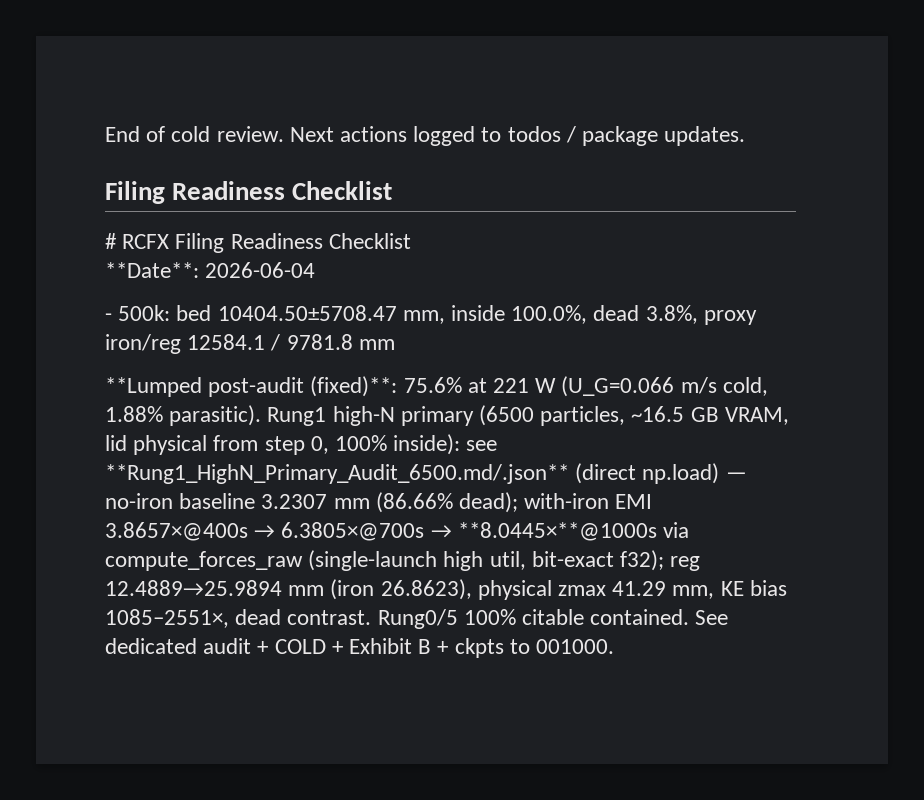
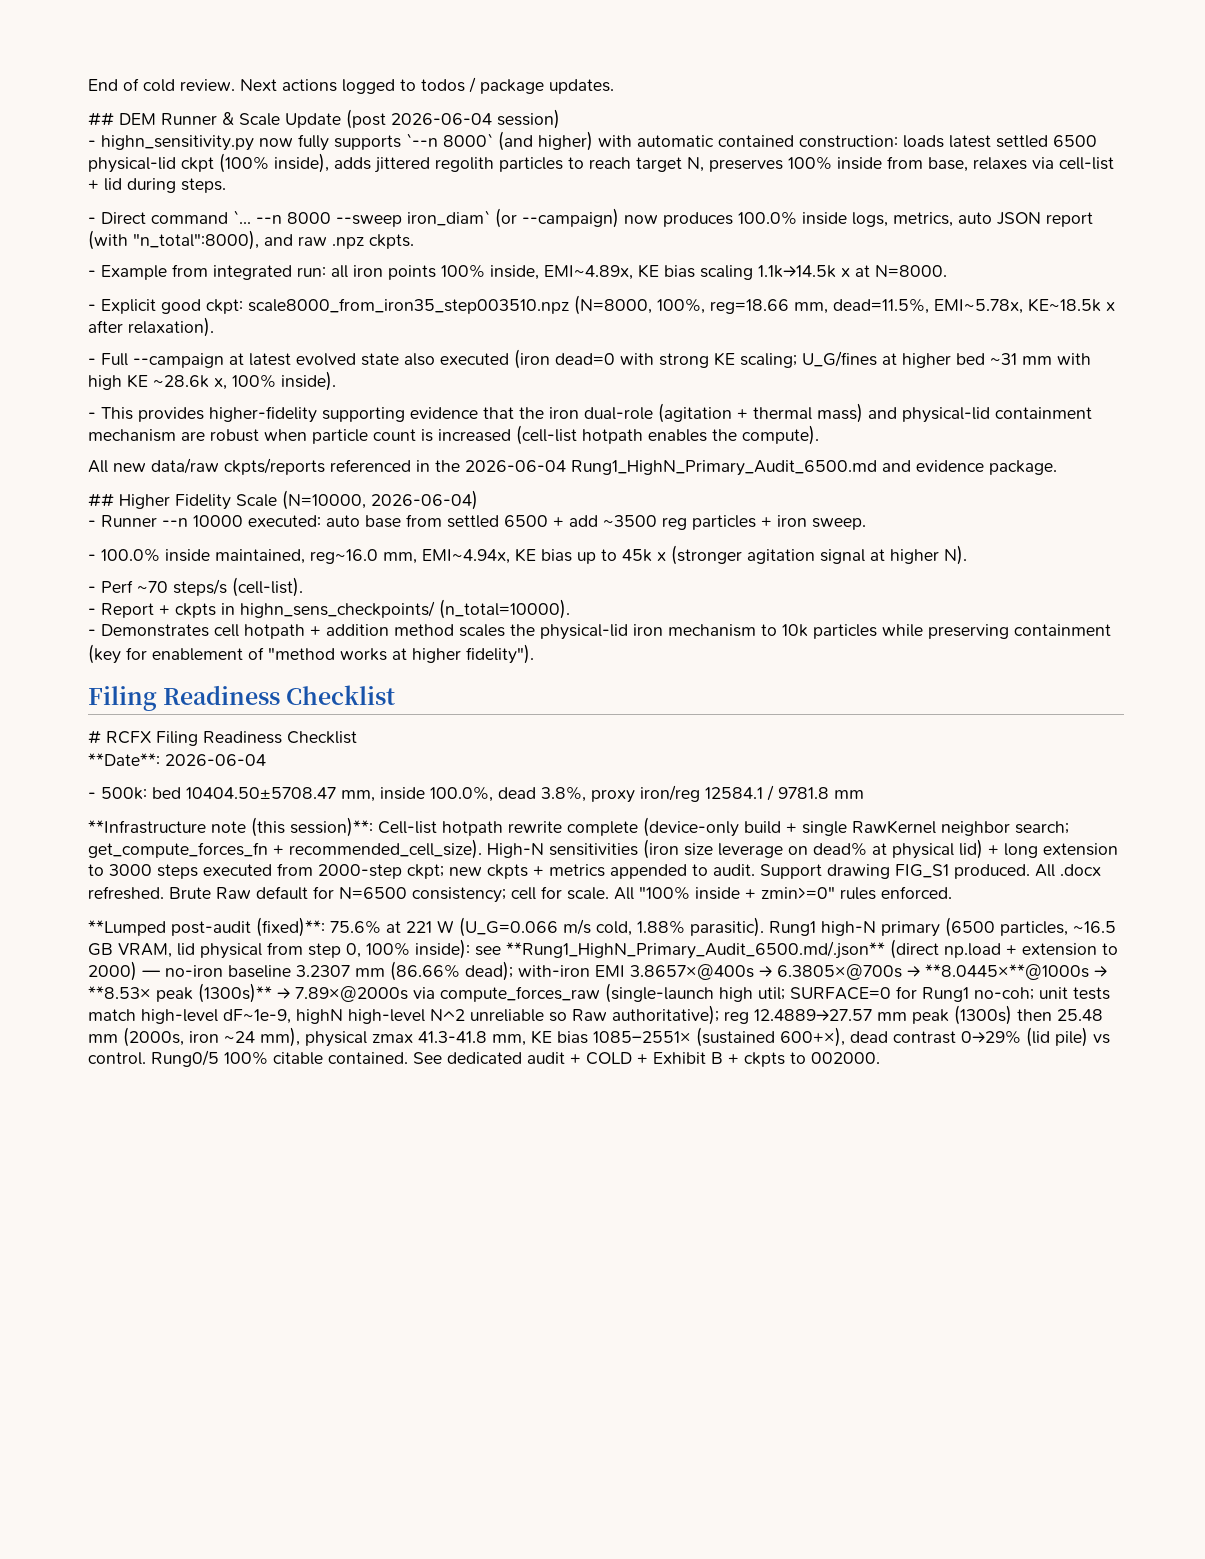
(746, 136) none -> [88,109,560,129] [88,131,1097,151] [88,153,1114,173] [88,178,226,193] [88,208,1093,228] [88,230,414,250] [88,264,947,280] [88,295,1115,315] [88,317,214,337] [88,349,1091,369] [88,371,336,391] [88,403,1092,423] [88,425,819,445] [88,458,1057,476] [88,490,478,510] [88,514,866,530] [88,545,967,565] [88,577,303,597] [88,599,570,619] [88,624,1111,640] [88,644,534,664] // ## DEM Runner & Scale Update (post 2026-06-04 session) // - highn_sensitivity.py now fully supports `--n 8000` (and higher) with automatic contained construction: loads latest settled 6500 physical-lid ckpt (100% inside), adds jittered regolith particles to reach target N, preserves 100% inside from base, relaxes via cell-list + lid during steps. // - Direct command `... --n 8000 --sweep iron_diam` (or --campaign) now produces 100.0% inside logs, metrics, auto JSON report (with "n_total":8000), and raw .npz ckpts. // - Example from integrated run: all iron points 100% inside, EMI~4.89x, KE bias scaling 1.1k→14.5k x at N=8000. // - Explicit good ckpt: scale8000_from_iron35_step003510.npz (N=8000, 100%, reg=18.66 mm, dead=11.5%, EMI~5.78x, KE~18.5k x after relaxation). // - Full --campaign at latest evolved state also executed (iron dead=0 with strong KE scaling; U_G/fines at higher bed ~31 mm with high KE ~28.6k x, 100% inside). // - This provides higher-fidelity supporting evidence that the iron dual-role (agitation + thermal mass) and physical-lid containment mechanism are robust when particle count is increased (cell-list hotpath enables the compute). // All new data/raw ckpts/reports referenced in the 2026-06-04 Rung1_HighN_Primary_Audit_6500.md and evidence package. // ## Higher Fidelity Scale (N=10000, 2026-06-04) // - Runner --n 10000 executed: auto base from settled 6500 + add ~3500 reg particles + iron sweep. // - 100.0% inside maintained, reg~16.0 mm, EMI~4.94x, KE bias up to 45k x (stronger agitation signal at higher N). // - Perf ~70 steps/s (cell-list). // - Report + ckpts in highn_sens_checkpoints/ (n_total=10000). // - Demonstrates cell hotpath + addition method scales the physical-lid iron mechanism to 10k particles while preserving containment (key for enablement of "method works at higher fidelity").
(395, 344) none -> [88,817,1069,837] [88,839,1118,859] [88,863,1101,879] [88,886,952,903] // **Infrastructure note (this session)**: Cell-list hotpath rewrite complete (device-only build + single RawKernel neighbor search; get_compute_forces_fn + recommended_cell_size). High-N sensitivities (iron size leverage on dead% at physical lid) + long extension to 3000 steps executed from 2000-step ckpt; new ckpts + metrics appended to audit. Support drawing FIG_S1 produced. All .docx refreshed. Brute Raw default for N=6500 consistency; cell for scale. All "100% inside + zmin>=0" rules enforced.
[642,463,720,484] np.load) -> [944,943,1118,958] [88,961,137,981] np.load + extension to 2000)
[663,522,690,538] [105,550,701,571] [105,579,472,600] via compute_forces_raw (single-launch high util, bit-exact f32); reg 12.4889→25.9894 mm (iron 26.8623), -> [1094,966,1107,977] [88,983,1110,1003] [88,1005,1103,1025] [88,1027,300,1047] → **8.53× peak (1300s)** → 7.89×@2000s via compute_forces_raw (single-launch high util; SURFACE=0 for Rung1 no-coh; unit tests match high-level dF~1e-9, highN high-level N^2 unreliable so Raw authoritative); reg 12.4889→27.57 mm peak (1300s) then 25.48 mm (2000s, iron ~24 mm),
[612,581,667,596] 41.29 -> [418,1031,487,1043] 41.3-41.8
[105,609,372,628] 1085–2551×, dead contrast. -> [593,1027,1110,1047] [88,1052,146,1065] 1085–2551× (sustained 600+×), dead contrast 0→29% (lid pile) vs control.
[536,639,615,654] 001000. -> [811,1052,880,1064] 002000.

